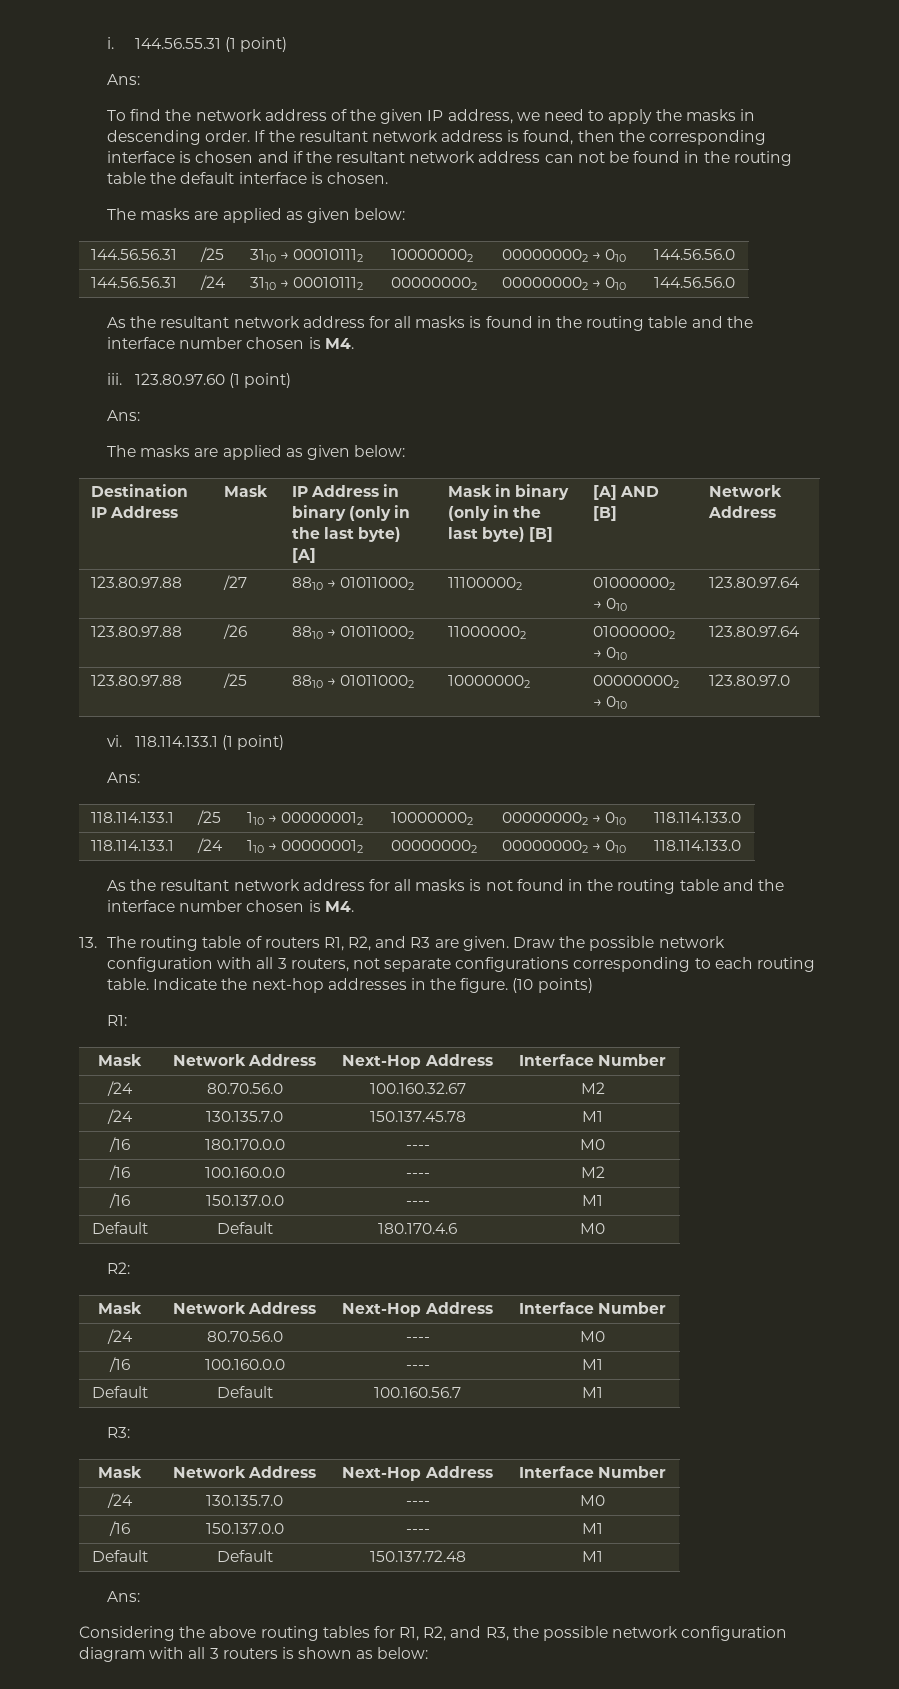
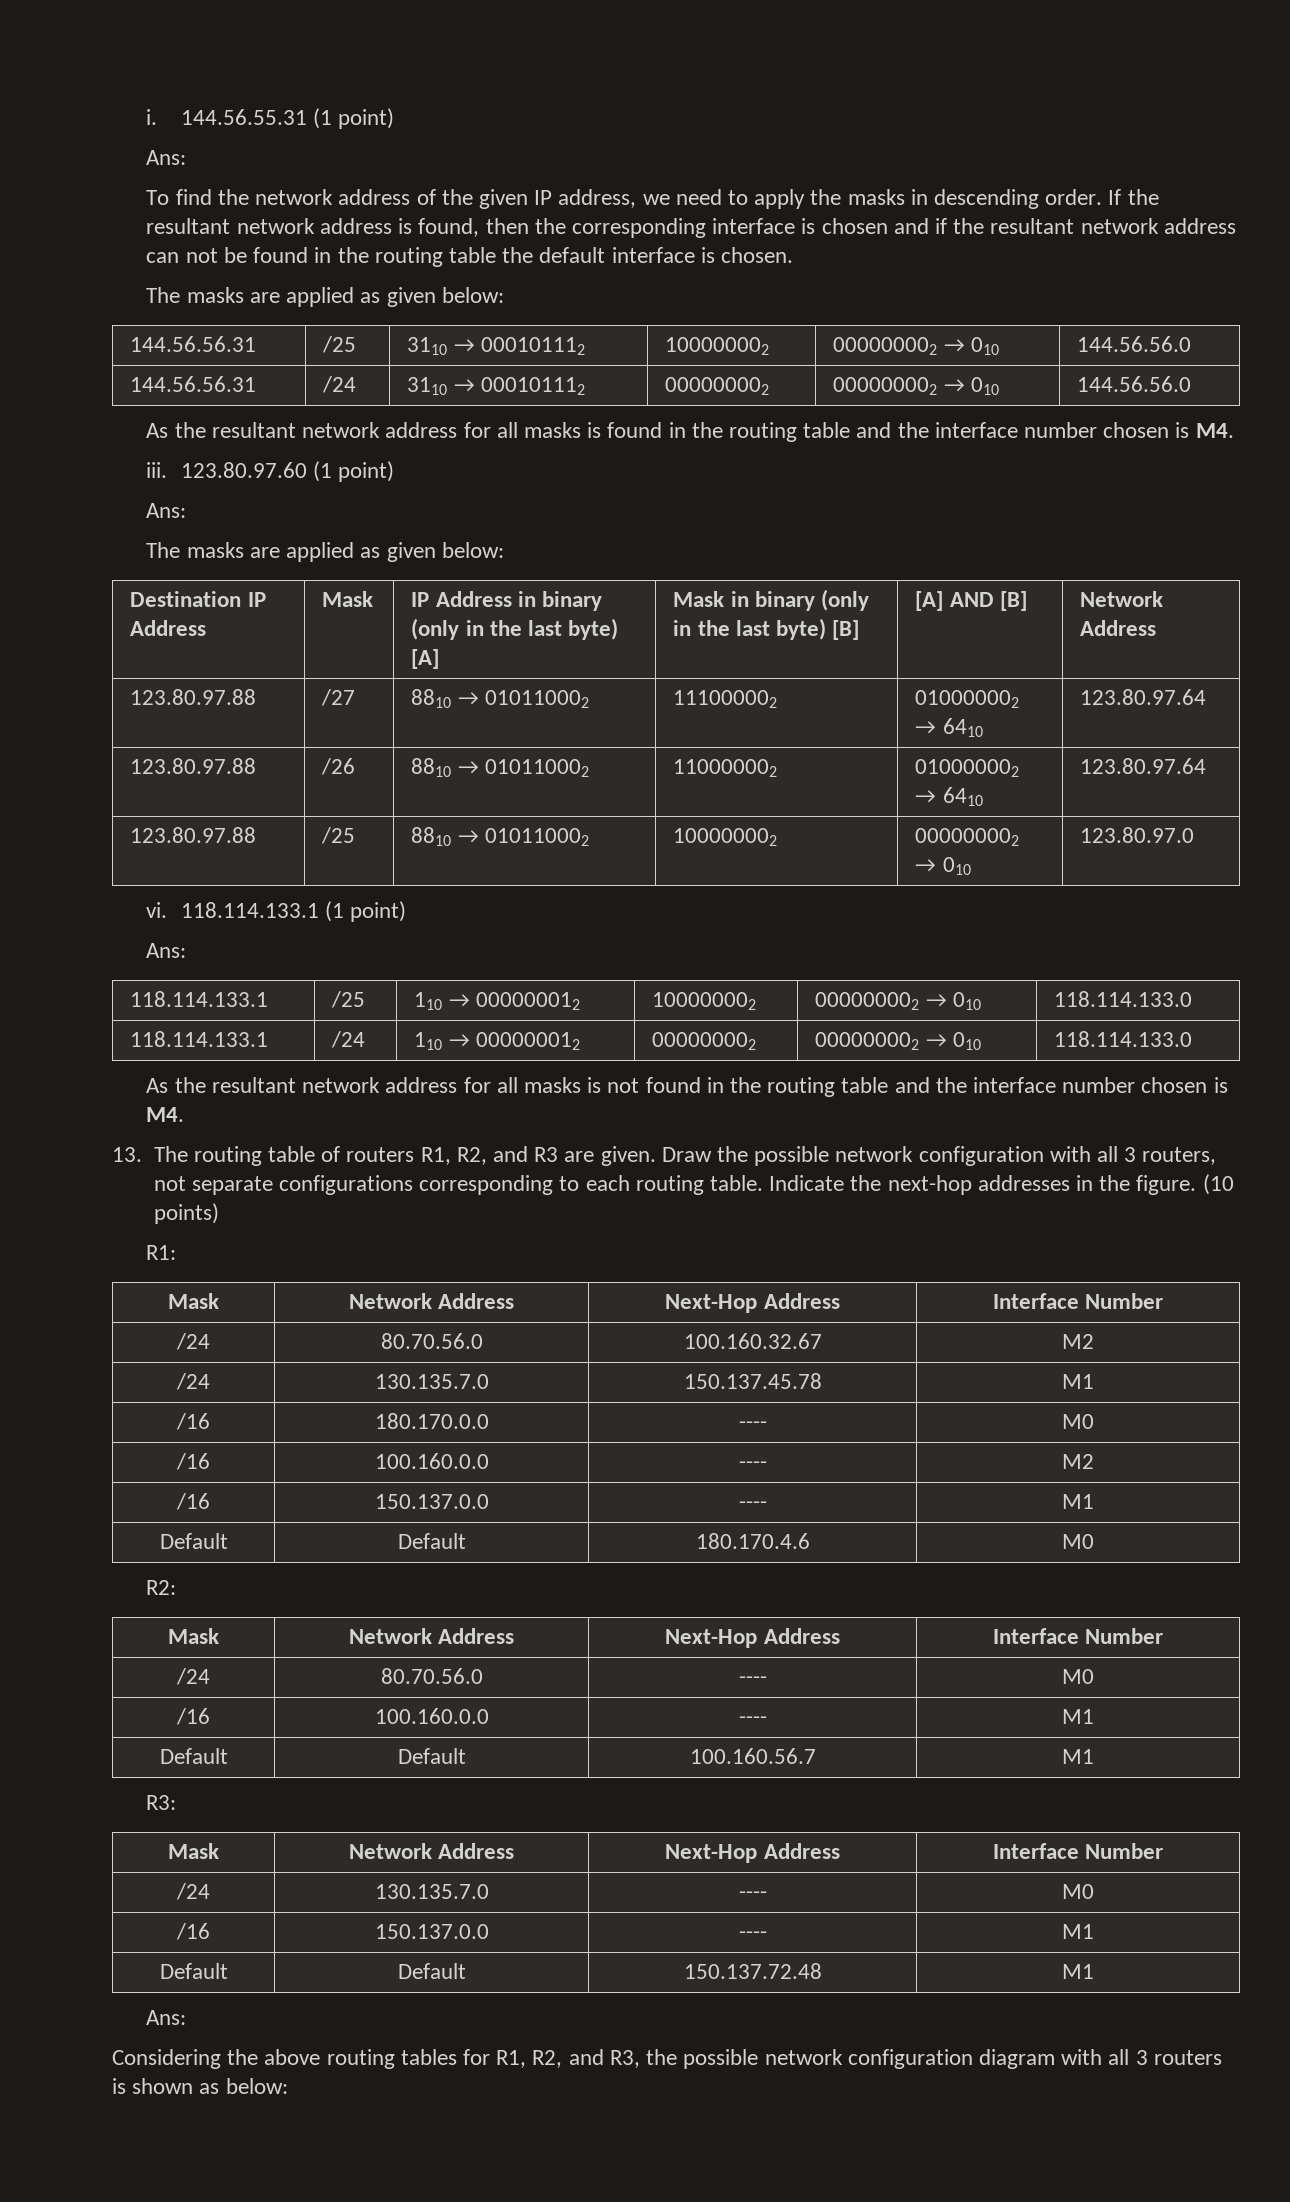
[606,598,628,611] 010 -> [942,718,983,737] 6410
[606,647,628,660] 010 -> [942,787,983,806] 6410

